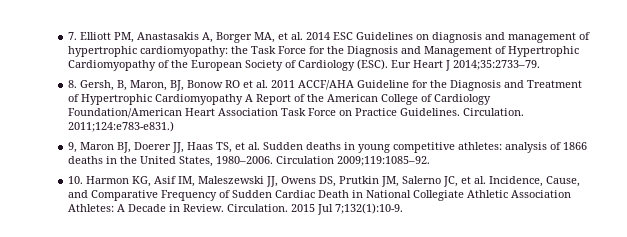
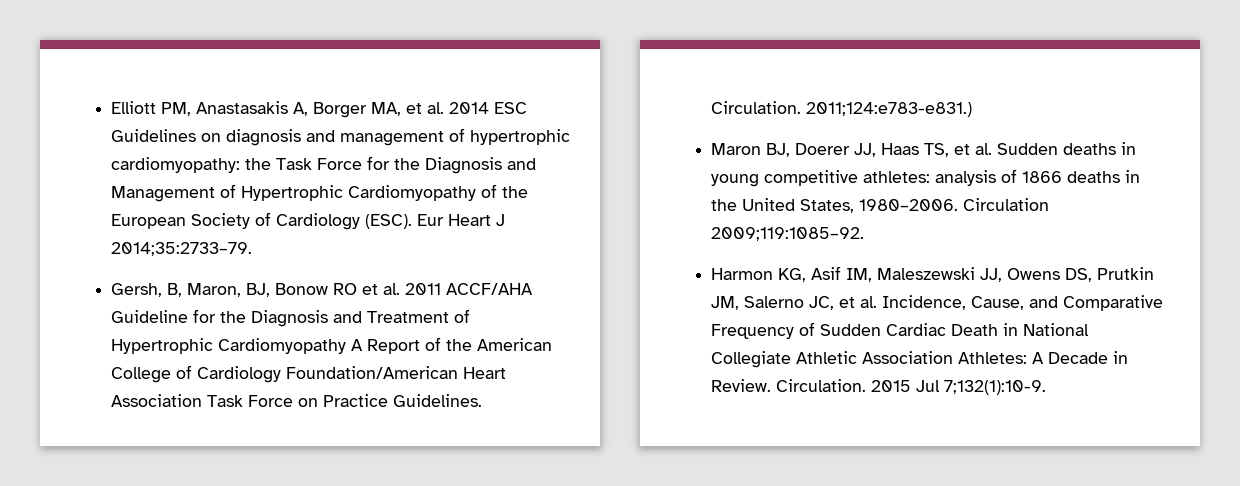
[67,32,77,40] 7. -> (111, 107) none
[67,80,77,88] 8. -> (253, 249) none
[67,142,77,153] 9, -> (973, 109) none
[67,176,83,184] 10. -> (865, 234) none

